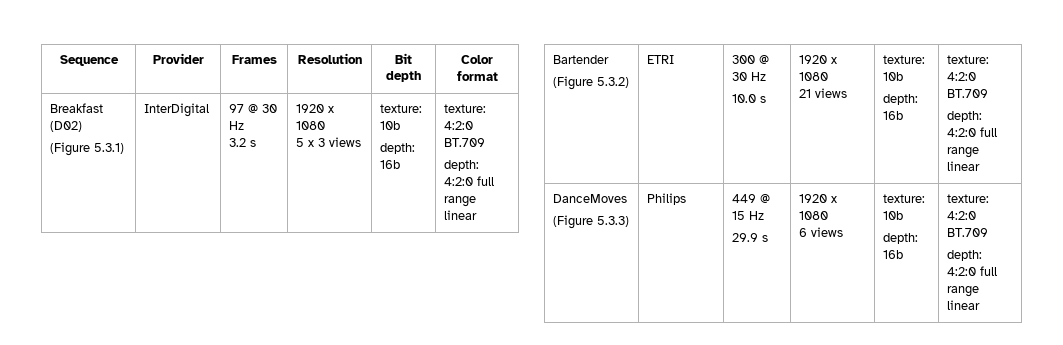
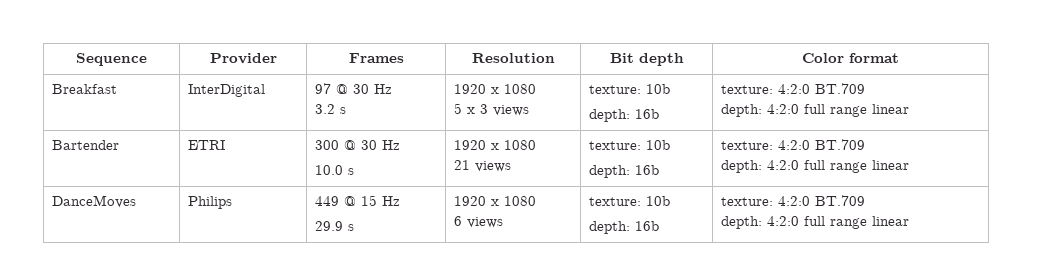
[50,121,83,132] [50,142,125,156] (D02) // (Figure 5.3.1) -> (117, 89) none
[553,76,630,90] // (Figure 5.3.2) -> (119, 145) none
[553,215,630,229] // (Figure 5.3.3) -> (136, 201) none

